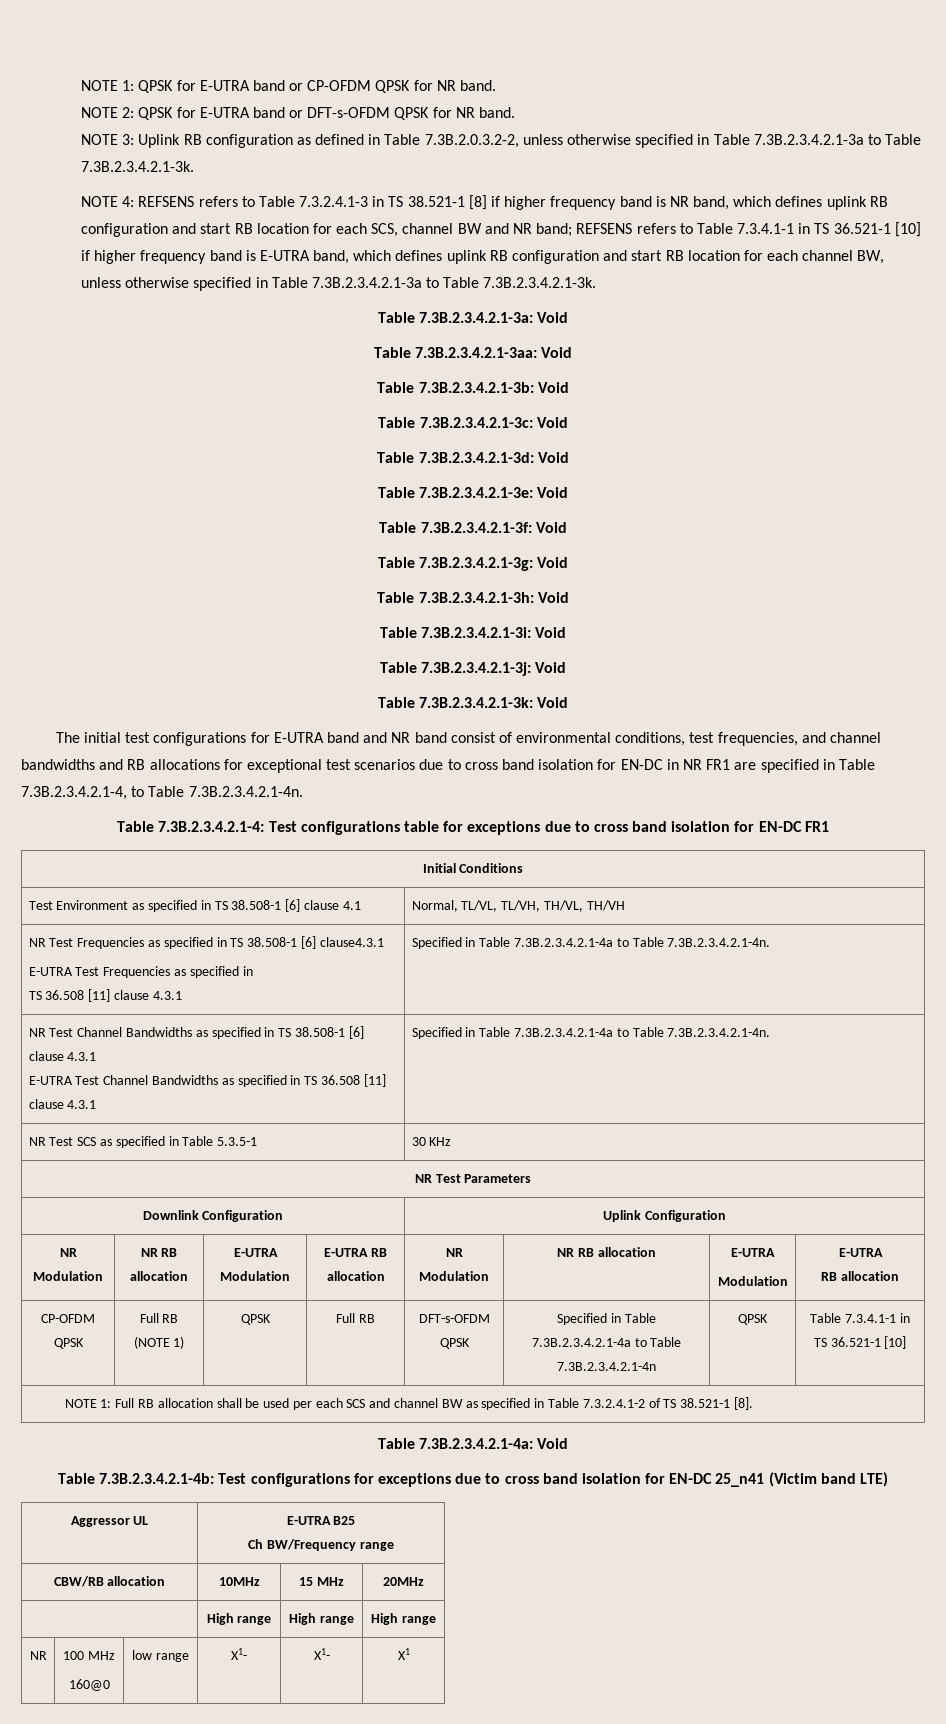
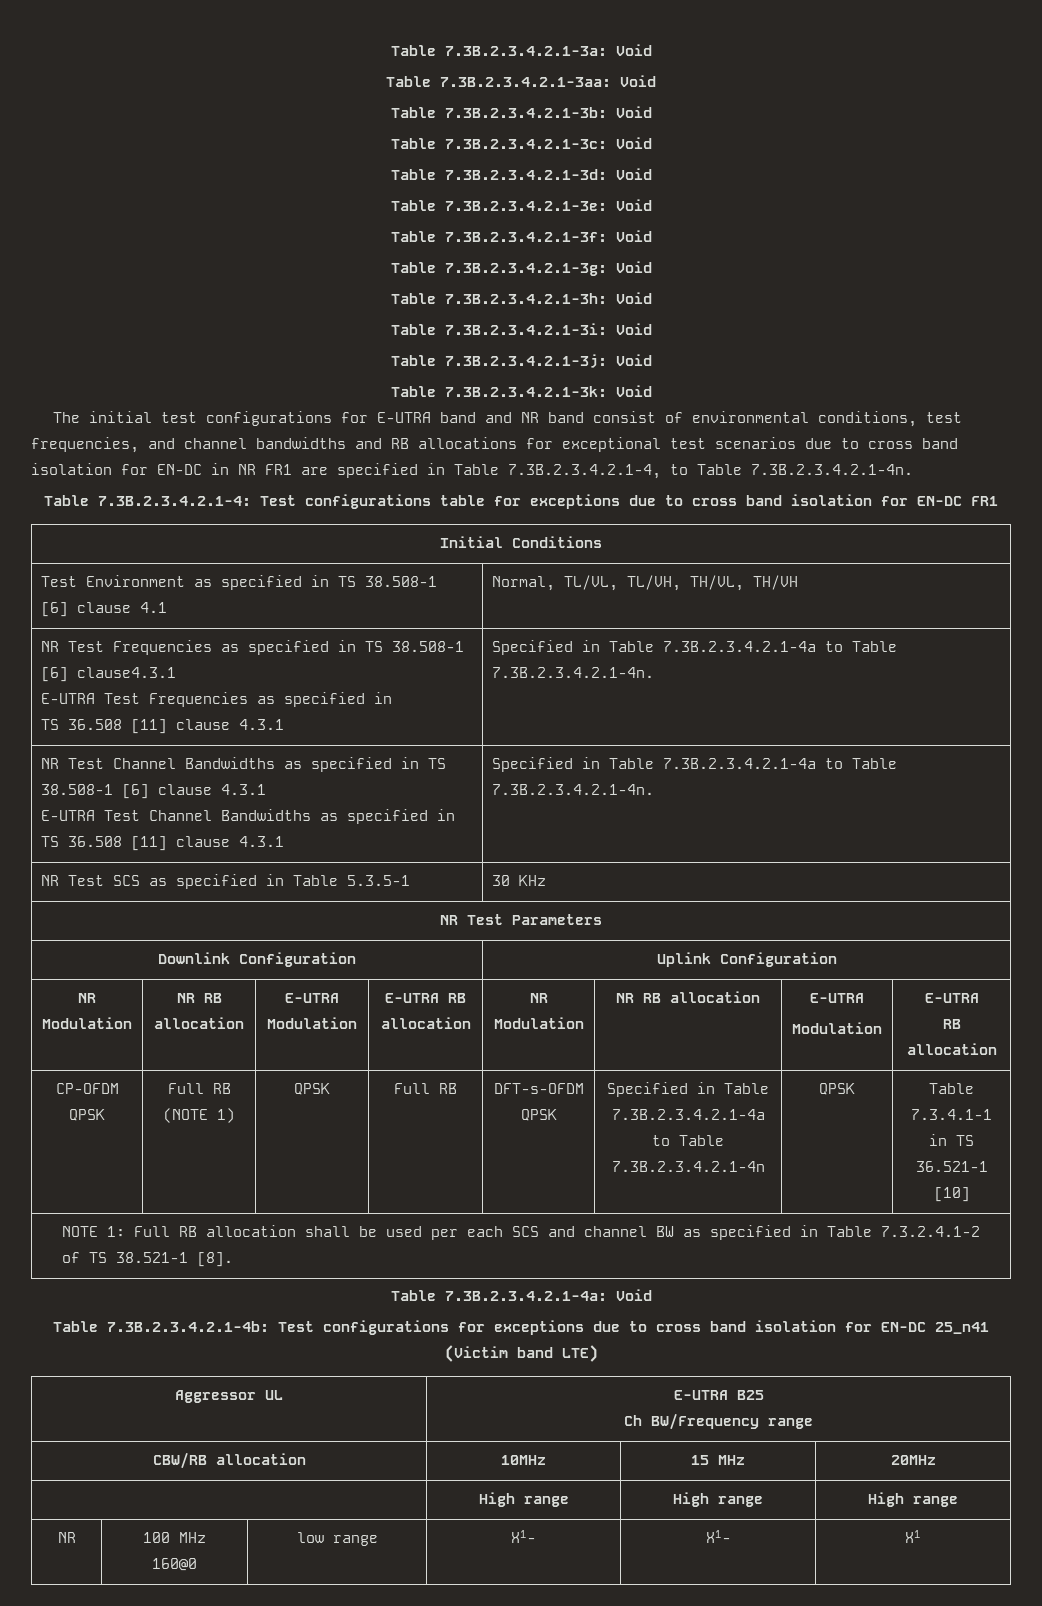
[80,80,497,93] [80,107,516,120] [80,134,922,148] [80,161,194,172] [80,195,888,210] [80,222,921,237] [80,250,885,264] [80,277,597,291] NOTE 1: QPSK for E-UTRA band or CP-OFDM QPSK for NR band. // NOTE 2: QPSK for E-UTRA band or DFT-s-OFDM QPSK for NR band. // NOTE 3: Uplink RB configuration as defined in Table 7.3B.2.0.3.2-2, unless otherwise specified in Table 7.3B.2.3.4.2.1-3a to Table 7.3B.2.3.4.2.1-3k. // NOTE 4: REFSENS refers to Table 7.3.2.4.1-3 in TS 38.521-1 [8] if higher frequency band is NR band, which defines uplink RB configuration and start RB location for each SCS, channel BW and NR band; REFSENS refers to Table 7.3.4.1-1 in TS 36.521-1 [10] if higher frequency band is E-UTRA band, which defines uplink RB configuration and start RB location for each channel BW, unless otherwise specified in Table 7.3B.2.3.4.2.1-3a to Table 7.3B.2.3.4.2.1-3k. // -> (390, 50) none

